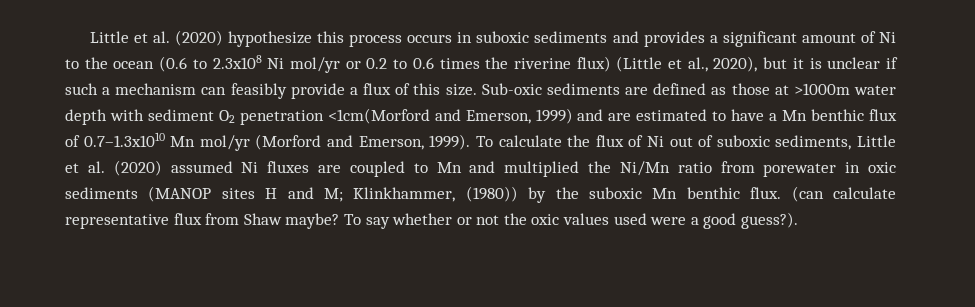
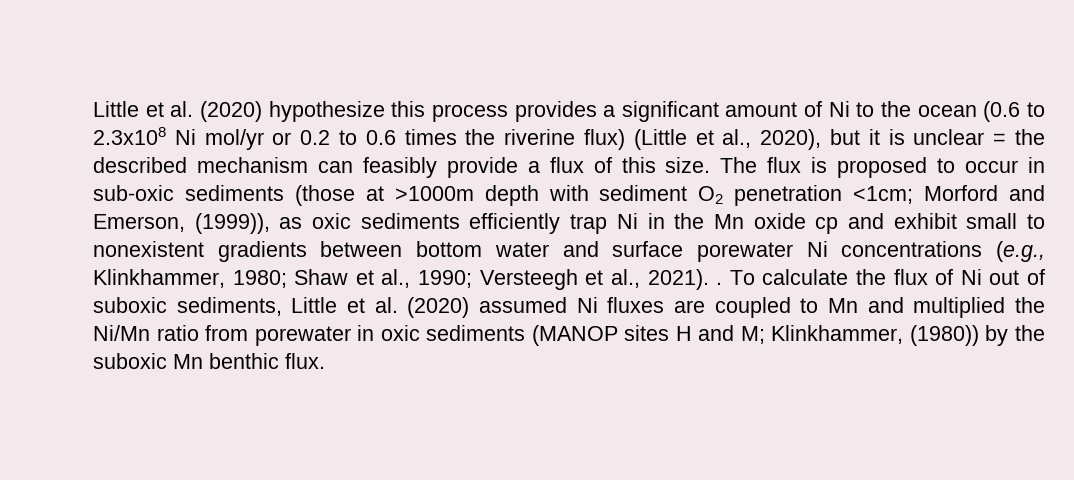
[407,31,639,43] occurs in suboxic sediments and -> (508, 113) none
[886,57,899,69] [65,83,111,95] if such a -> [993,129,1045,145] [93,157,187,173] = the described
[481,83,770,95] Sub-oxic sediments are defined as those -> [720,157,1045,178] [93,185,355,206] The flux is proposed to occur in sub-oxic sediments (those
[853,85,896,95] water -> (474, 193) none
[327,108,898,124] [65,132,471,151] <1cm(Morford and Emerson, 1999) and are estimated to have a Mn benthic flux of 0.7–1.3x1010 Mn mol/yr (Morford and Emerson, 1999). -> [853,185,1045,204] [93,213,1045,234] [93,241,1045,262] [93,269,723,290] <1cm; Morford and Emerson, (1999)), as oxic sediments efficiently trap Ni in the Mn oxide cp and exhibit small to nonexistent gradients between bottom water and surface porewater Ni concentrations (e.g., Klinkhammer, 1980; Shaw et al., 1990; Versteegh et al., 2021). .
[791,186,896,202] [65,212,799,229] (can calculate representative flux from Shaw maybe? To say whether or not the oxic values used were a good guess?). -> (325, 361) none

